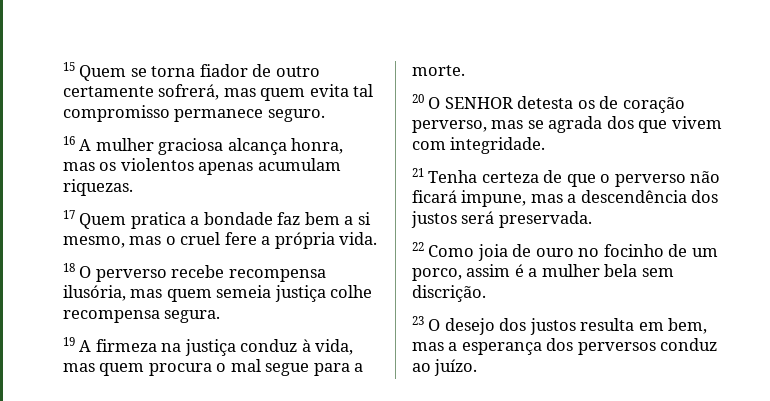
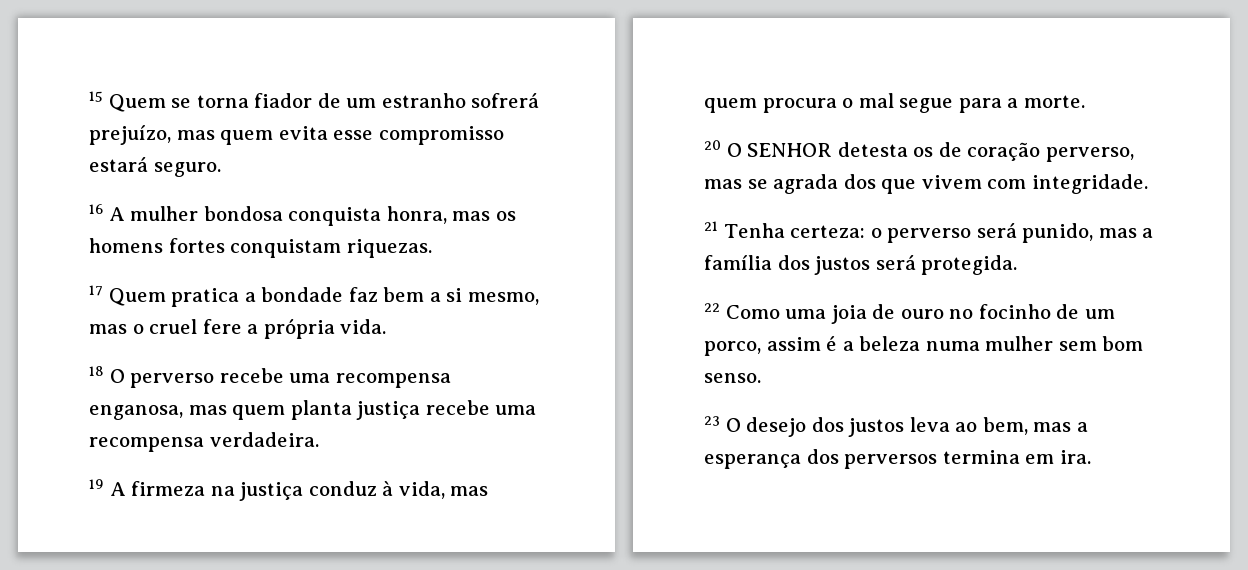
[275,66,320,77] [63,84,374,101] [63,105,264,122] outro certamente sofrerá, mas quem evita tal compromisso permanece -> [346,93,540,108] [89,125,504,145] [89,157,148,172] um estranho sofrerá prejuízo, mas quem evita esse compromisso estará
[158,138,287,155] graciosa alcança -> [203,206,382,226] bondosa conquista
[120,158,341,175] violentos apenas acumulam -> [89,238,342,258] homens fortes conquistam
[228,269,326,282] [63,285,373,302] [63,310,221,323] recompensa ilusória, mas quem semeia justiça colhe recompensa segura. -> [289,373,451,388] [89,400,537,420] [89,432,319,452] uma recompensa enganosa, mas quem planta justiça recebe uma recompensa verdadeira.
[481,170,721,187] [412,190,687,207] certeza de que o perverso não ficará impune, mas a descendência -> [790,223,1154,243] [704,255,772,270] certeza: o perverso será punido, mas a família
[498,211,592,228] preservada. -> [921,255,1018,275] protegida.
(475, 251) none -> [785,309,827,319] uma
[541,264,674,277] [412,285,486,302] mulher bela sem discrição. -> [859,336,1144,351] [704,373,761,383] beleza numa mulher sem bom senso.
[580,318,664,331] resulta em -> [909,417,978,432] leva ao
[660,338,718,351] [412,359,478,376] conduz ao juízo. -> [942,450,1091,464] termina em ira.

